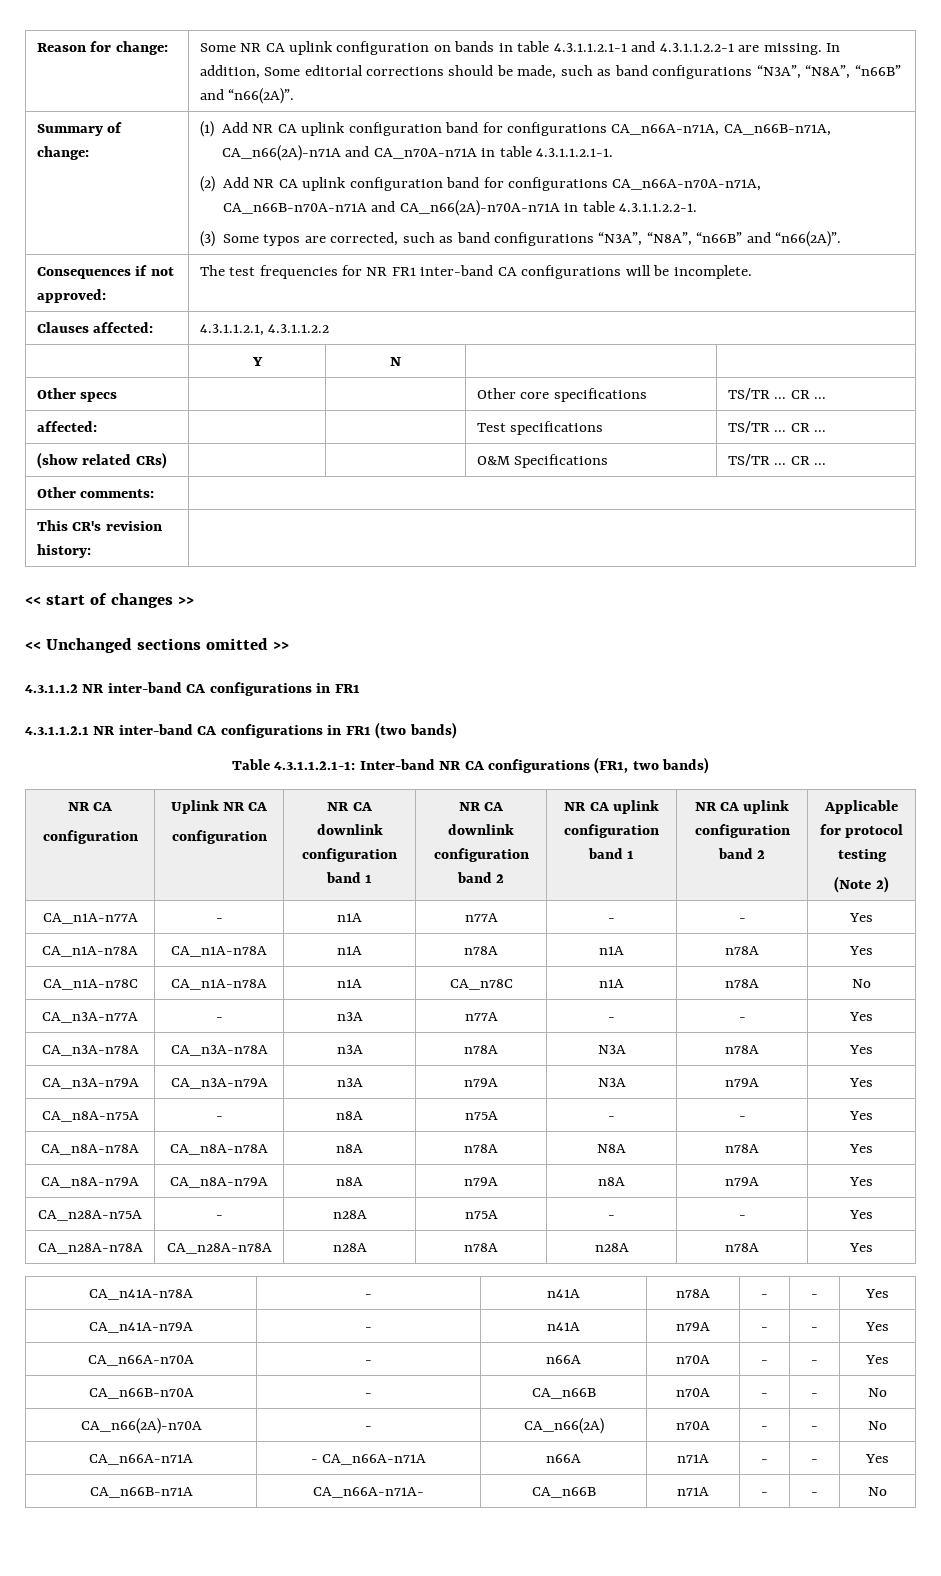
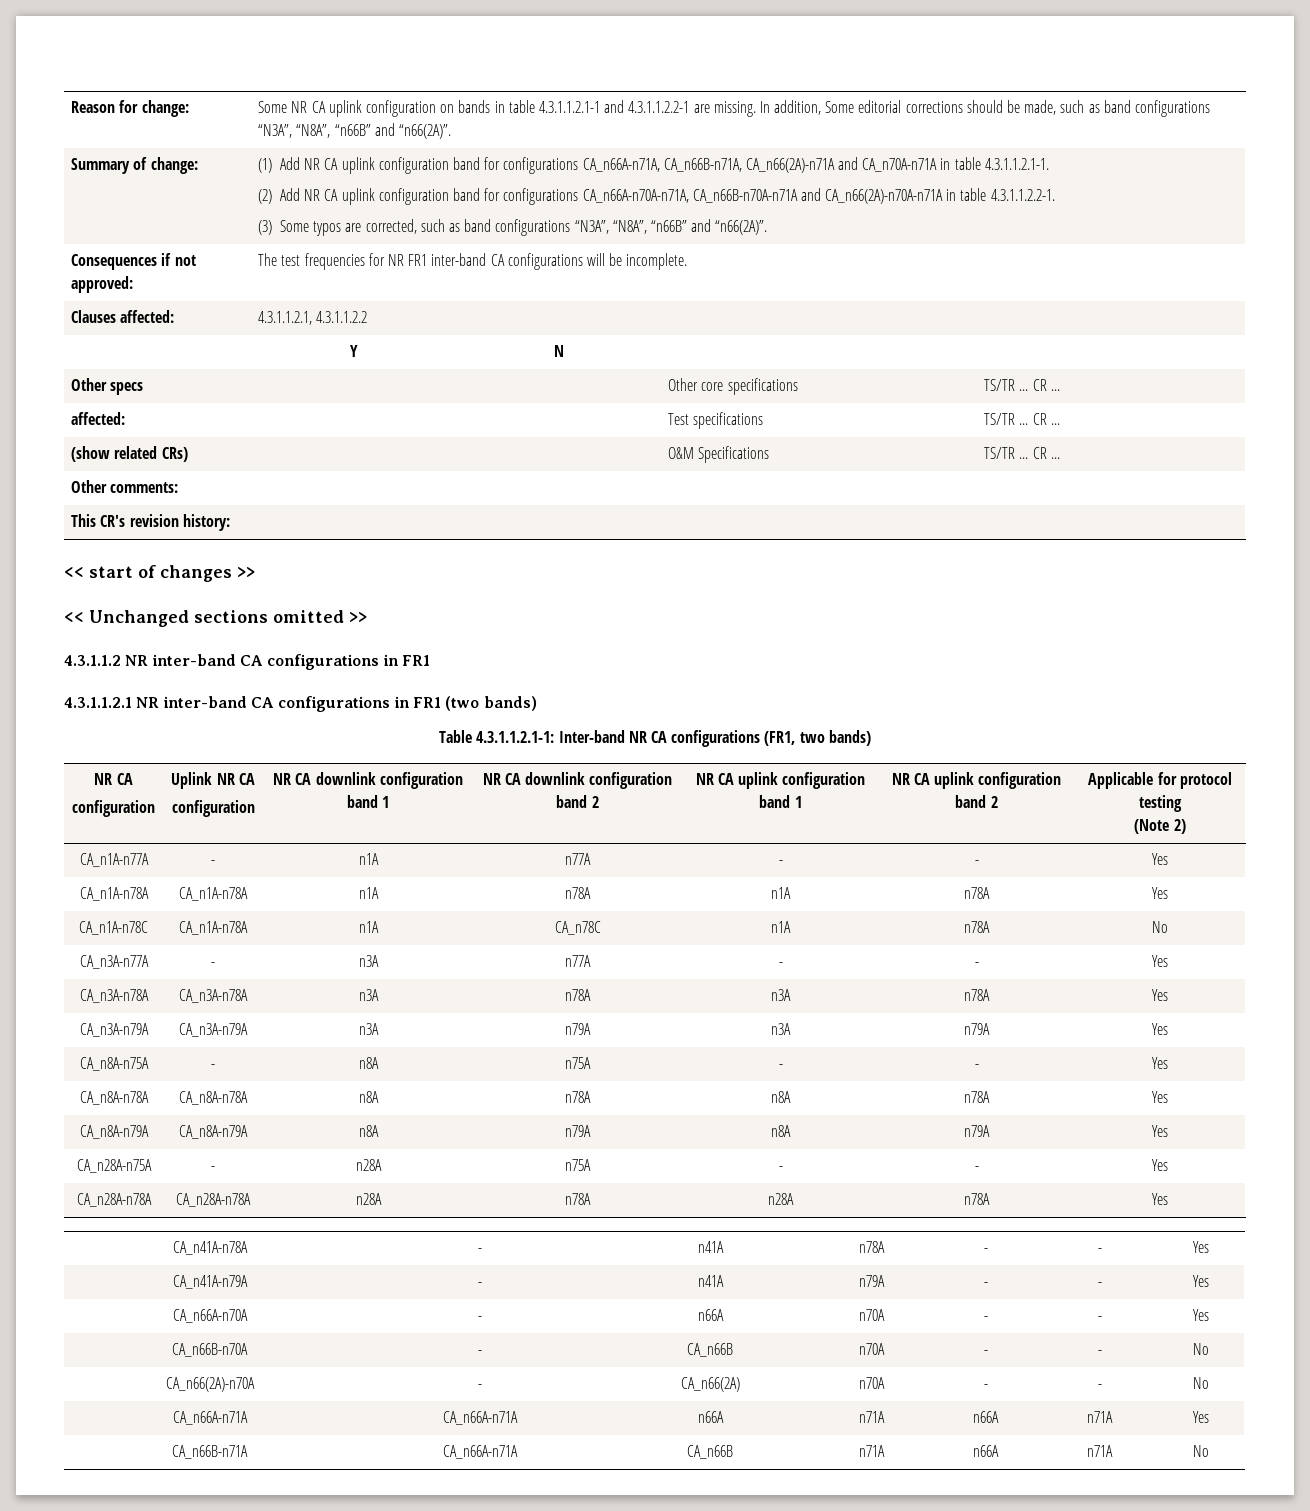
[597,1045,626,1054] N3A -> [771,989,791,1001] n3A
[597,1078,626,1087] N3A -> [771,1023,791,1035] n3A
[597,1144,626,1153] N8A -> [771,1091,791,1103] n8A
[310,1459,318,1463] - -> (248, 1418) none
[761,1459,768,1463] [811,1459,818,1463] - | - -> [973,1411,999,1423] [1087,1411,1113,1423] n66A | n71A
[313,1487,424,1498] CA_n66A-n71A- -> [443,1445,518,1459] CA_n66A-n71A
[761,1492,768,1496] [811,1492,818,1496] - | - -> [973,1445,999,1457] [1087,1445,1113,1457] n66A | n71A

